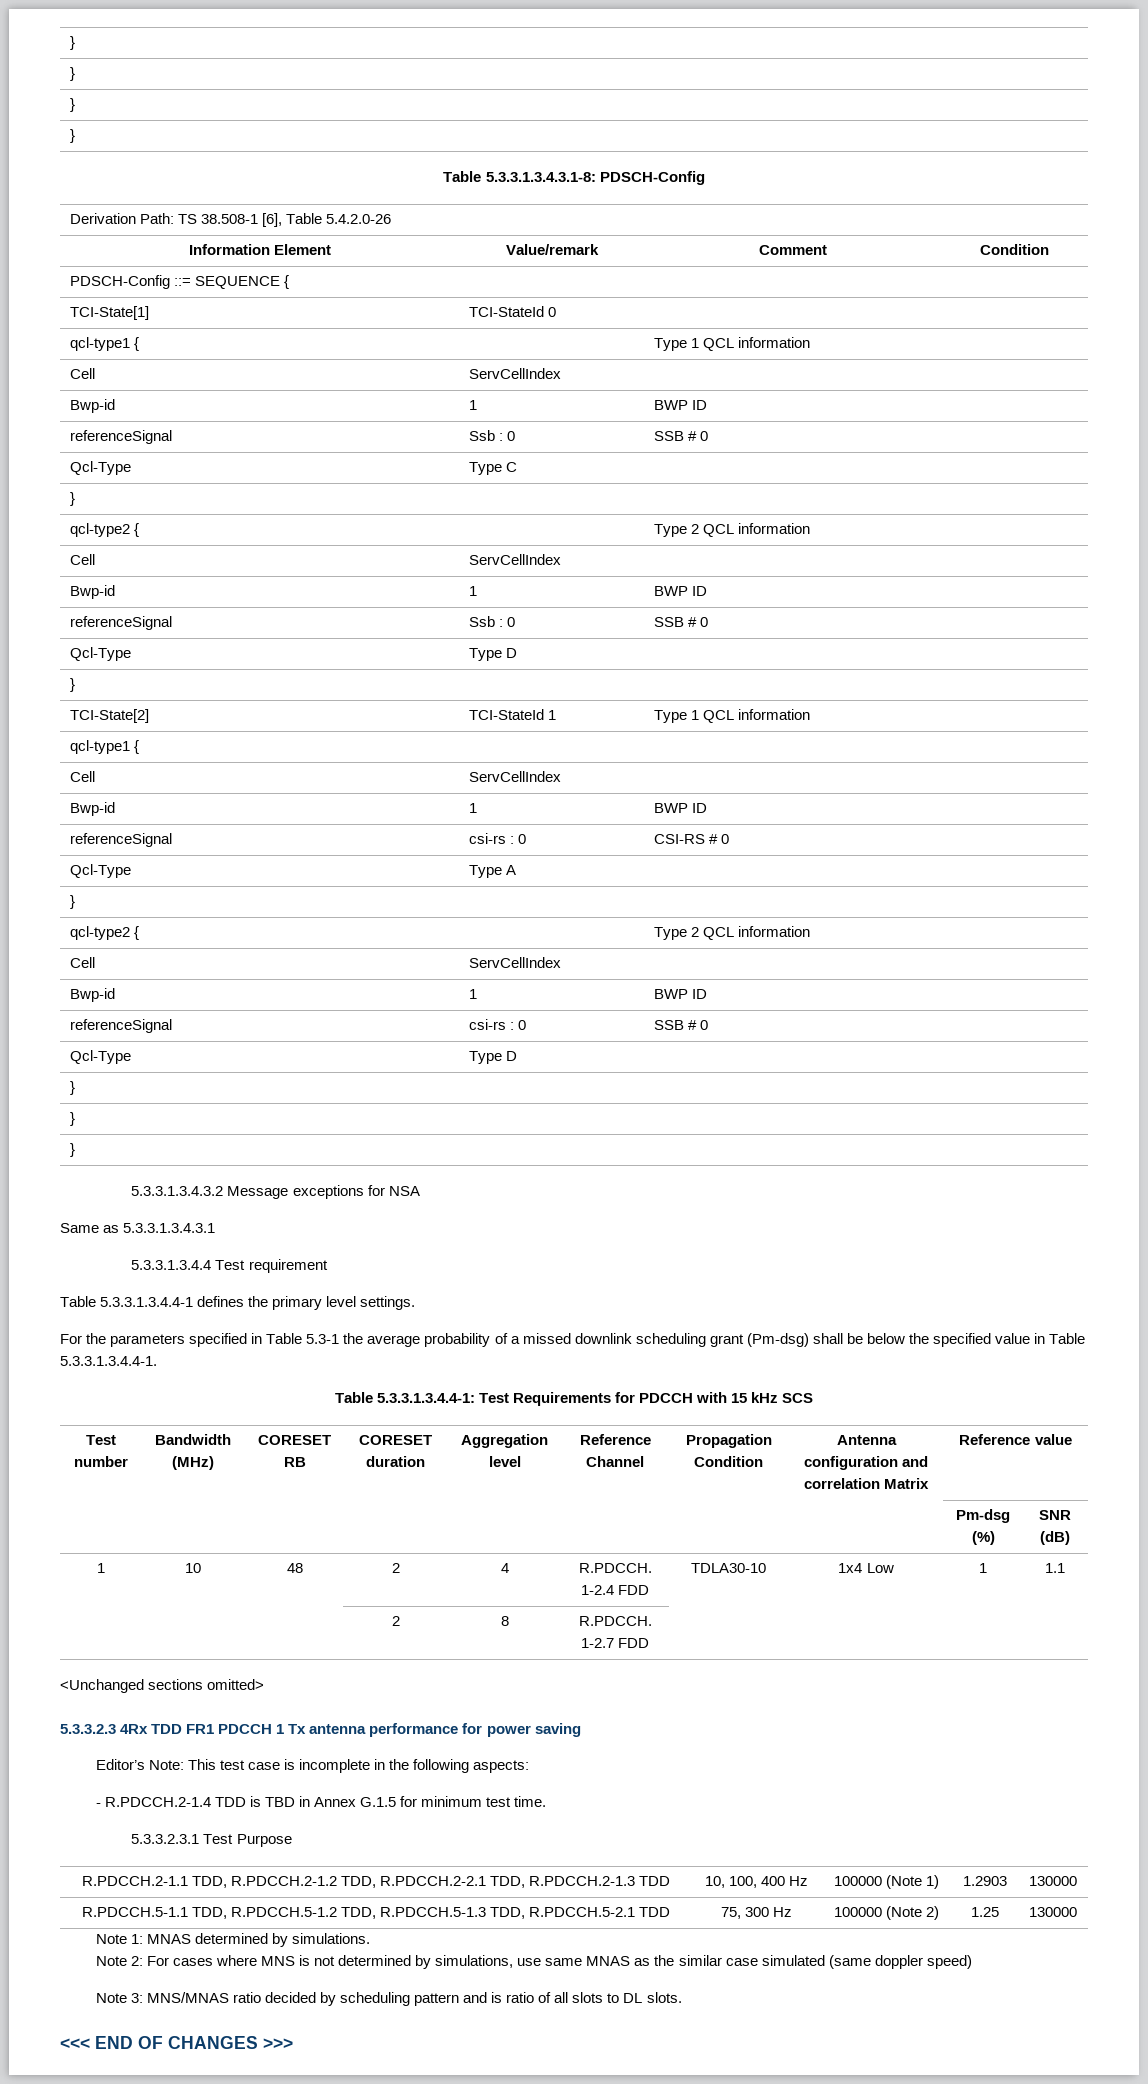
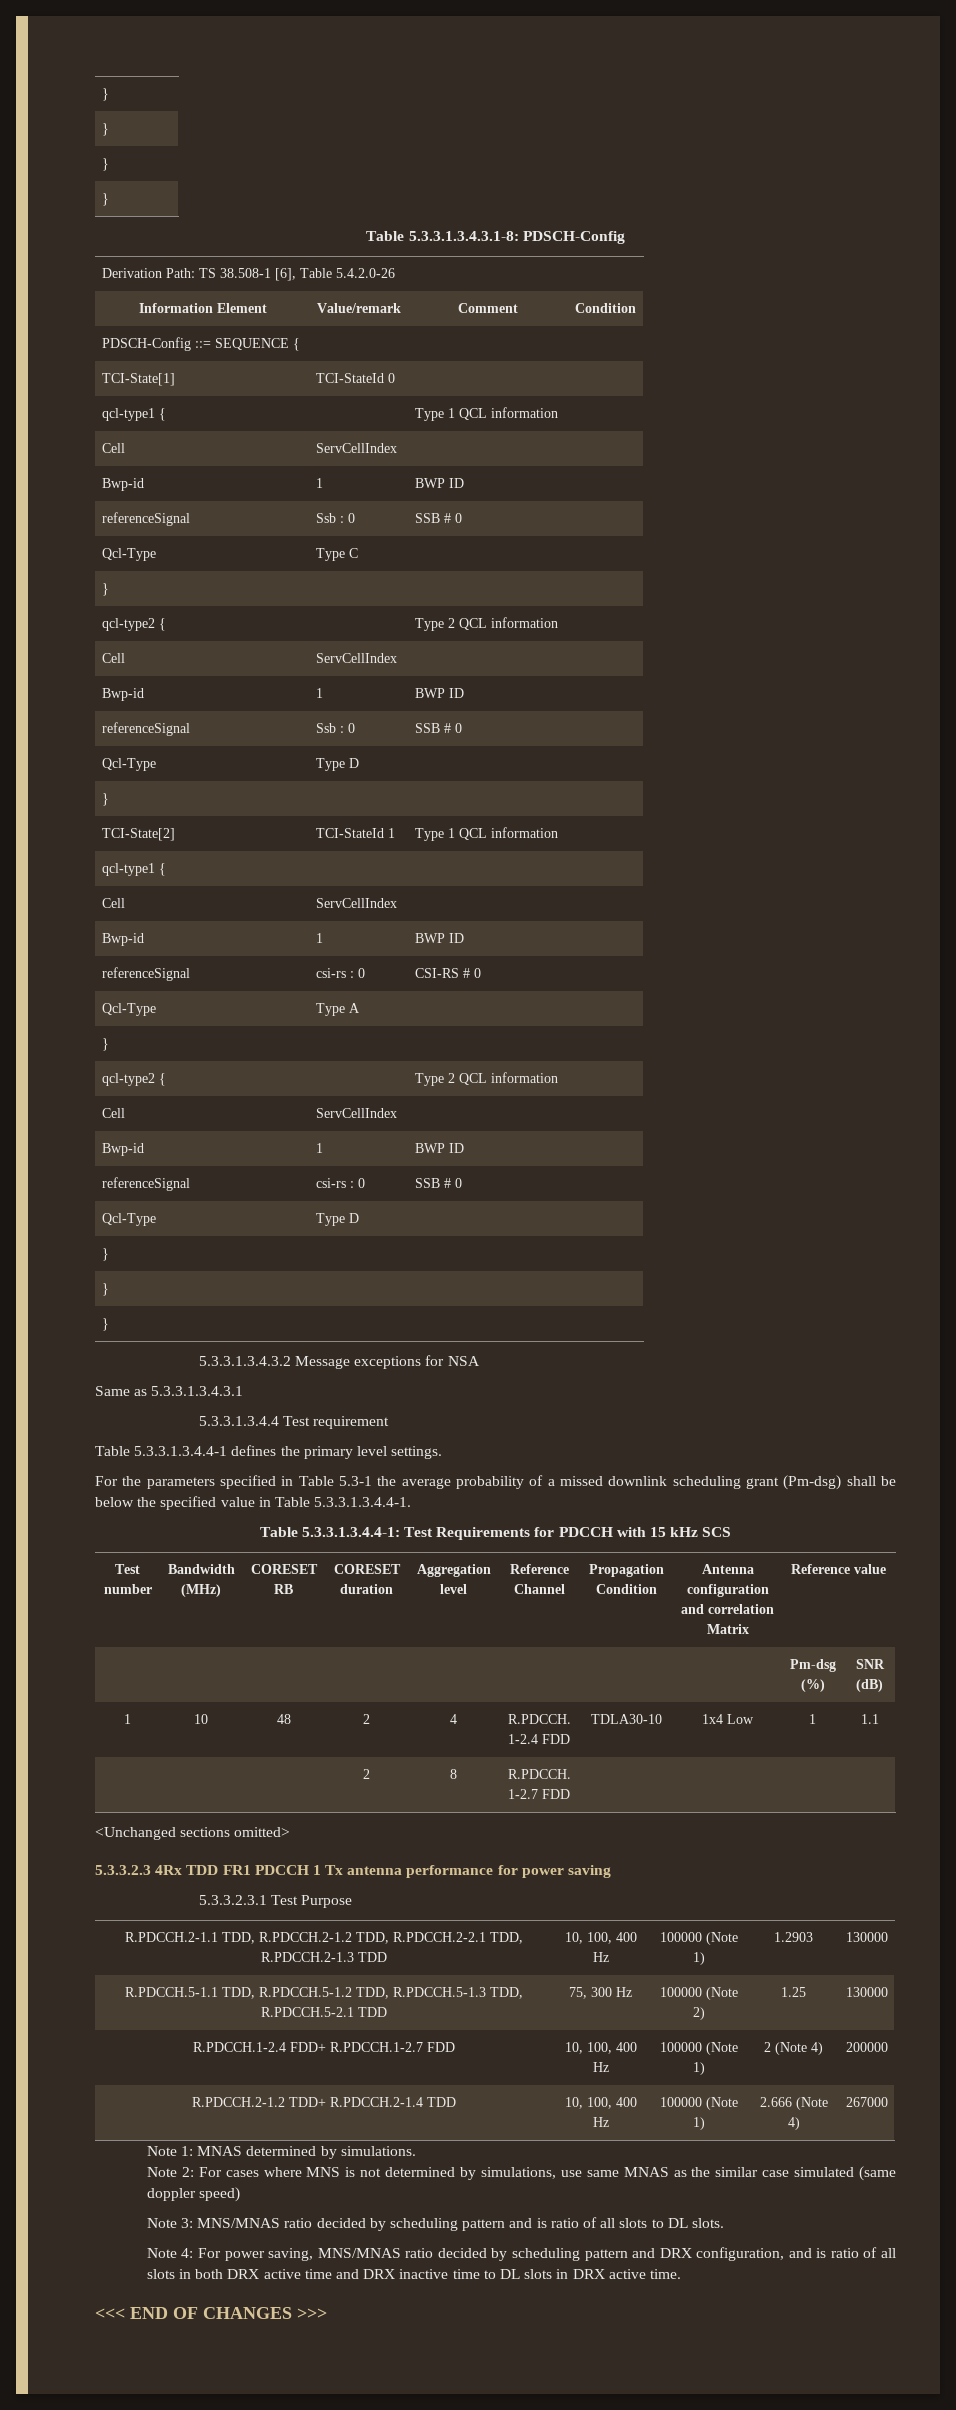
[95,1759,530,1773] [95,1796,547,1807] // Editor’s Note: This test case is incomplete in the following aspects: // - R.PDCCH.2-1.4 TDD is TBD in Annex G.1.5 for minimum test time. -> (612, 1871) none
(1077, 1912) none -> [192,2042,455,2052] [564,2042,637,2054] [592,2062,609,2072] [660,2042,738,2055] [693,2062,705,2075] [764,2042,823,2055] [845,2042,888,2052] [191,2097,456,2107] [564,2097,637,2109] [592,2117,609,2127] [660,2097,738,2110] [693,2117,705,2130] [759,2097,828,2110] [787,2117,800,2130] [845,2097,888,2107] // R.PDCCH.1-2.4 FDD+ R.PDCCH.1-2.7 FDD | 10, 100, 400 Hz | 100000 (Note 1) | 2 (Note 4) | 200000 // R.PDCCH.2-1.2 TDD+ R.PDCCH.2-1.4 TDD | 10, 100, 400 Hz | 100000 (Note 1) | 2.666 (Note 4) | 267000
(682, 1997) none -> [146,2247,897,2261] [146,2269,681,2279] // Note 4: For power saving, MNS/MNAS ratio decided by scheduling pattern and DRX configuration, and is ratio of all slots in both DRX active time and DRX inactive time to DL slots in DRX active time.

